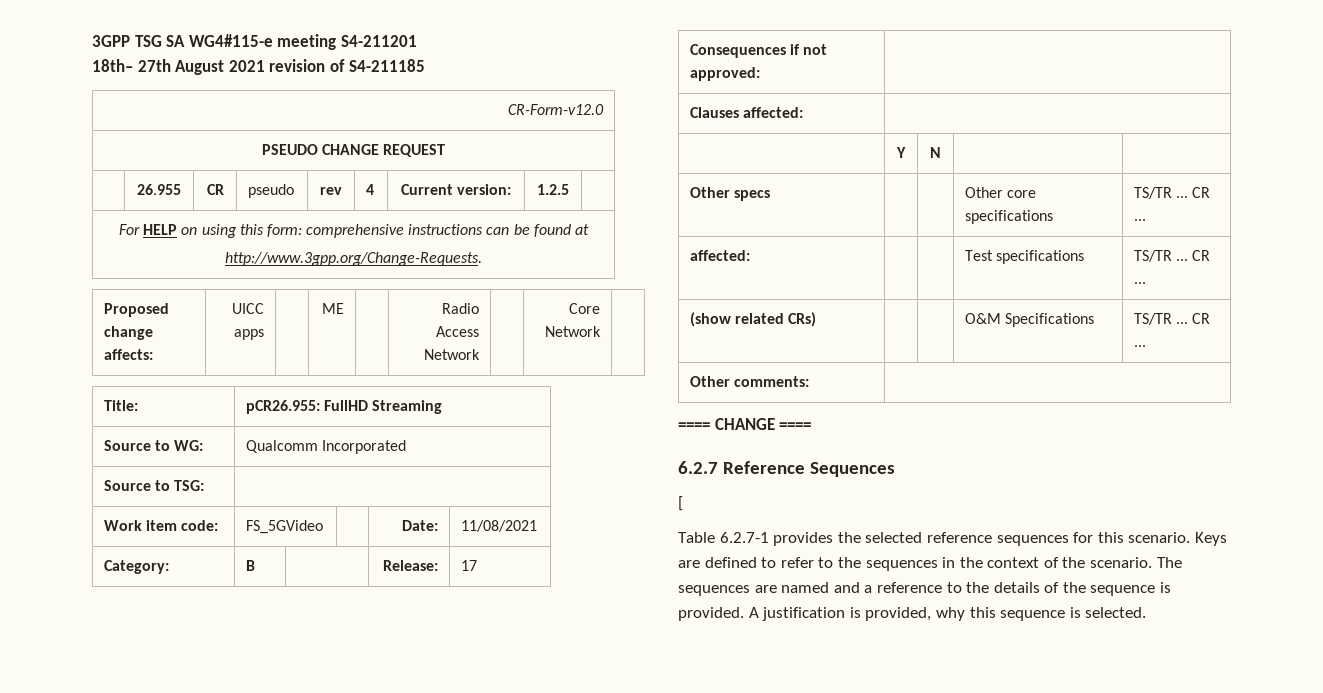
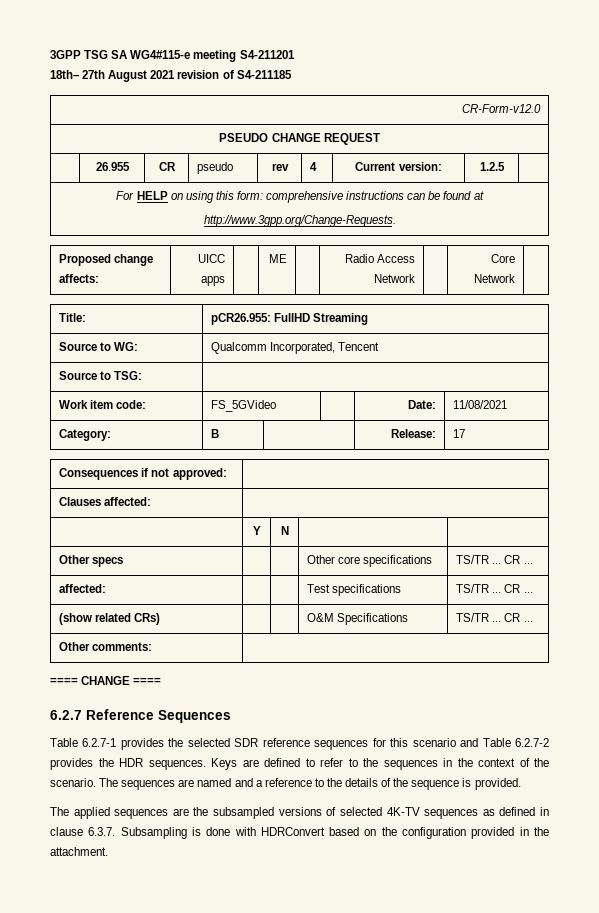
[322,440,407,454] Incorporated -> [270,342,380,354] Incorporated, Tencent
[678,496,683,511] // [ -> (231, 716) none
(923, 537) none -> [234,738,259,747] SDR
[1128,532,1191,543] scenario. -> [412,738,549,747] [50,758,206,770] scenario and Table 6.2.7-2 provides the HDR sequences.
[748,607,1147,621] A justification is provided, why this sequence is selected. -> [50,807,550,819] [50,827,550,839] [50,847,108,856] // The applied sequences are the subsampled versions of selected 4K-TV sequences as defined in clause 6.3.7. Subsampling is done with HDRConvert based on the configuration provided in the attachment.

